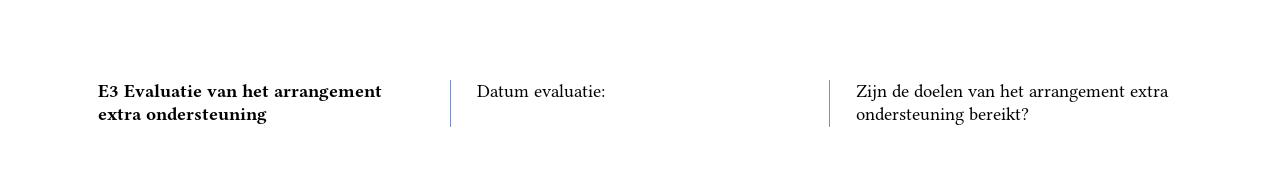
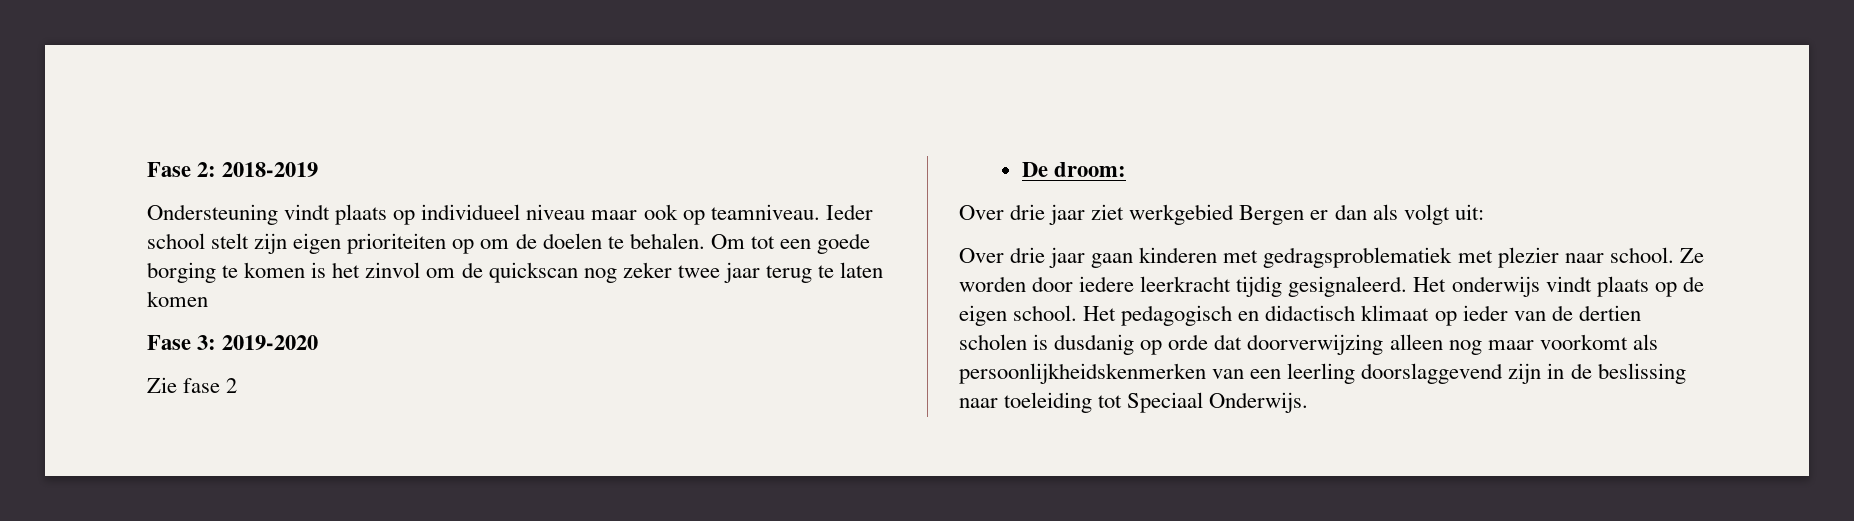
[98,84,382,101] [98,107,267,124] [477,84,605,98] [856,84,1169,102] [856,107,1029,125] E3 Evaluatie van het arrangement extra ondersteuning // Datum evaluatie: // Zijn de doelen van het arrangement extra ondersteuning bereikt? -> [147,162,319,177] [147,204,873,225] [147,233,871,254] [147,262,884,283] [147,291,208,307] [147,335,319,350] [147,377,238,393] [1021,162,1126,177] [959,204,1484,225] [959,247,1704,268] [959,276,1704,297] [959,305,1641,326] [959,334,1658,355] [959,363,1686,384] [959,392,1309,413] Fase 2: 2018-2019 // Ondersteuning vindt plaats op individueel niveau maar ook op teamniveau. Ieder school stelt zijn eigen prioriteiten op om de doelen te behalen. Om tot een goede borging te komen is het zinvol om de quickscan nog zeker twee jaar terug te laten komen // Fase 3: 2019-2020 // Zie fase 2 // De droom: // Over drie jaar ziet werkgebied Bergen er dan als volgt uit: // Over drie jaar gaan kinderen met gedragsproblematiek met plezier naar school. Ze worden door iedere leerkracht tijdig gesignaleerd. Het onderwijs vindt plaats op de eigen school. Het pedagogisch en didactisch klimaat op ieder van de dertien scholen is dusdanig op orde dat doorverwijzing alleen nog maar voorkomt als persoonlijkheidskenmerken van een leerling doorslaggevend zijn in de beslissing naar toeleiding tot Speciaal Onderwijs.

